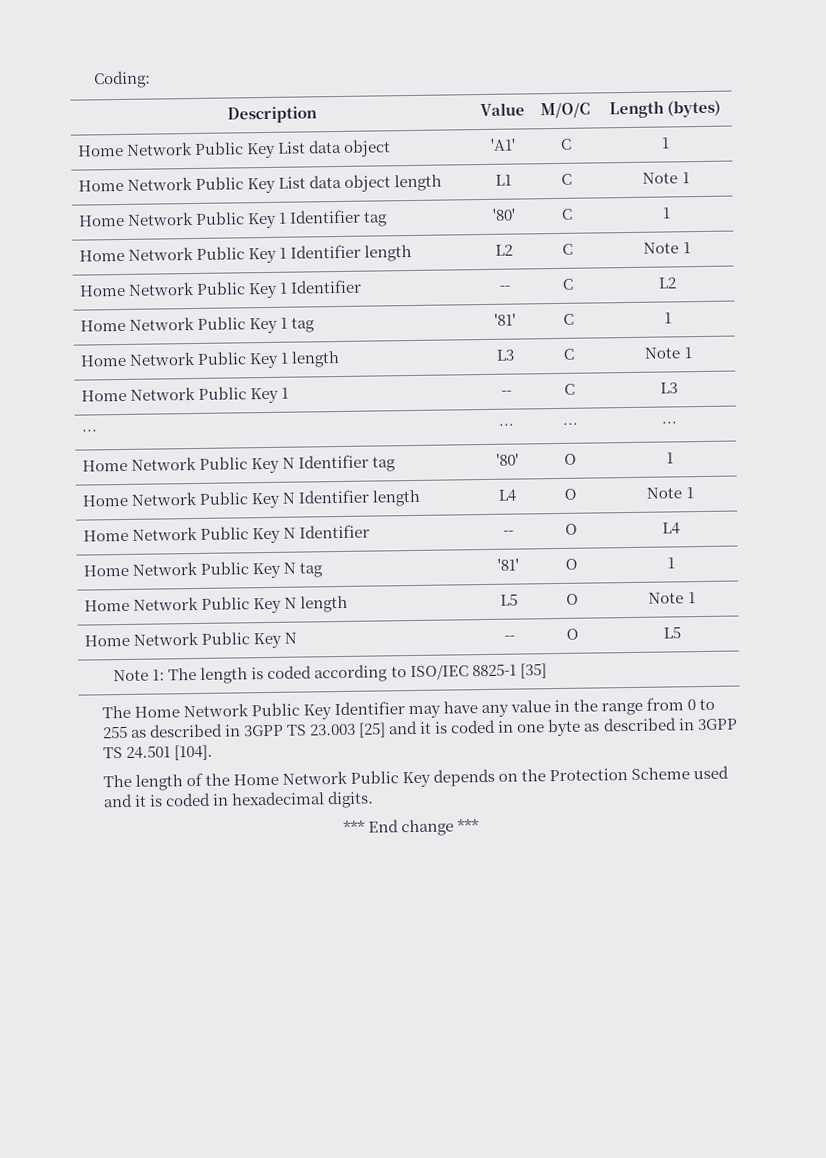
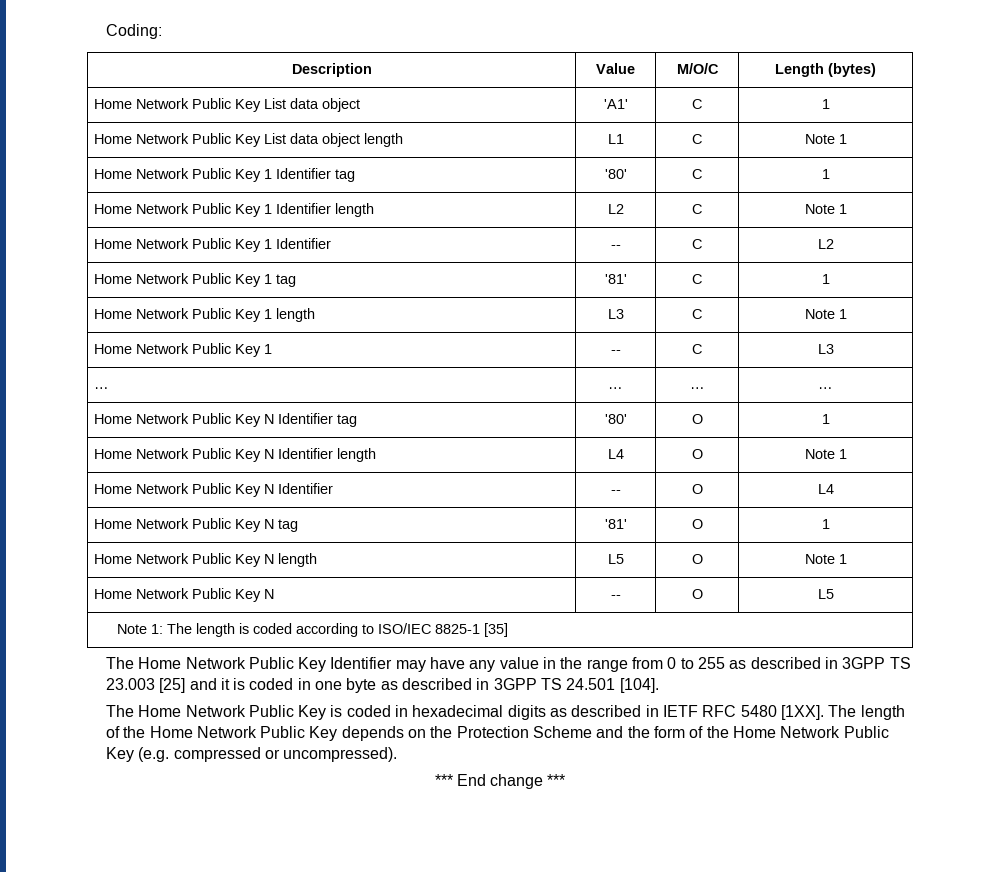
(132, 781) none -> [138,705,857,720] Home Network Public Key is coded in hexadecimal digits as described in IETF RFC 5480 [1XX]. The
[693,765,730,780] [102,790,375,809] used and it is coded in hexadecimal digits. -> [596,726,889,738] [105,747,398,762] and the form of the Home Network Public Key (e.g. compressed or uncompressed).

